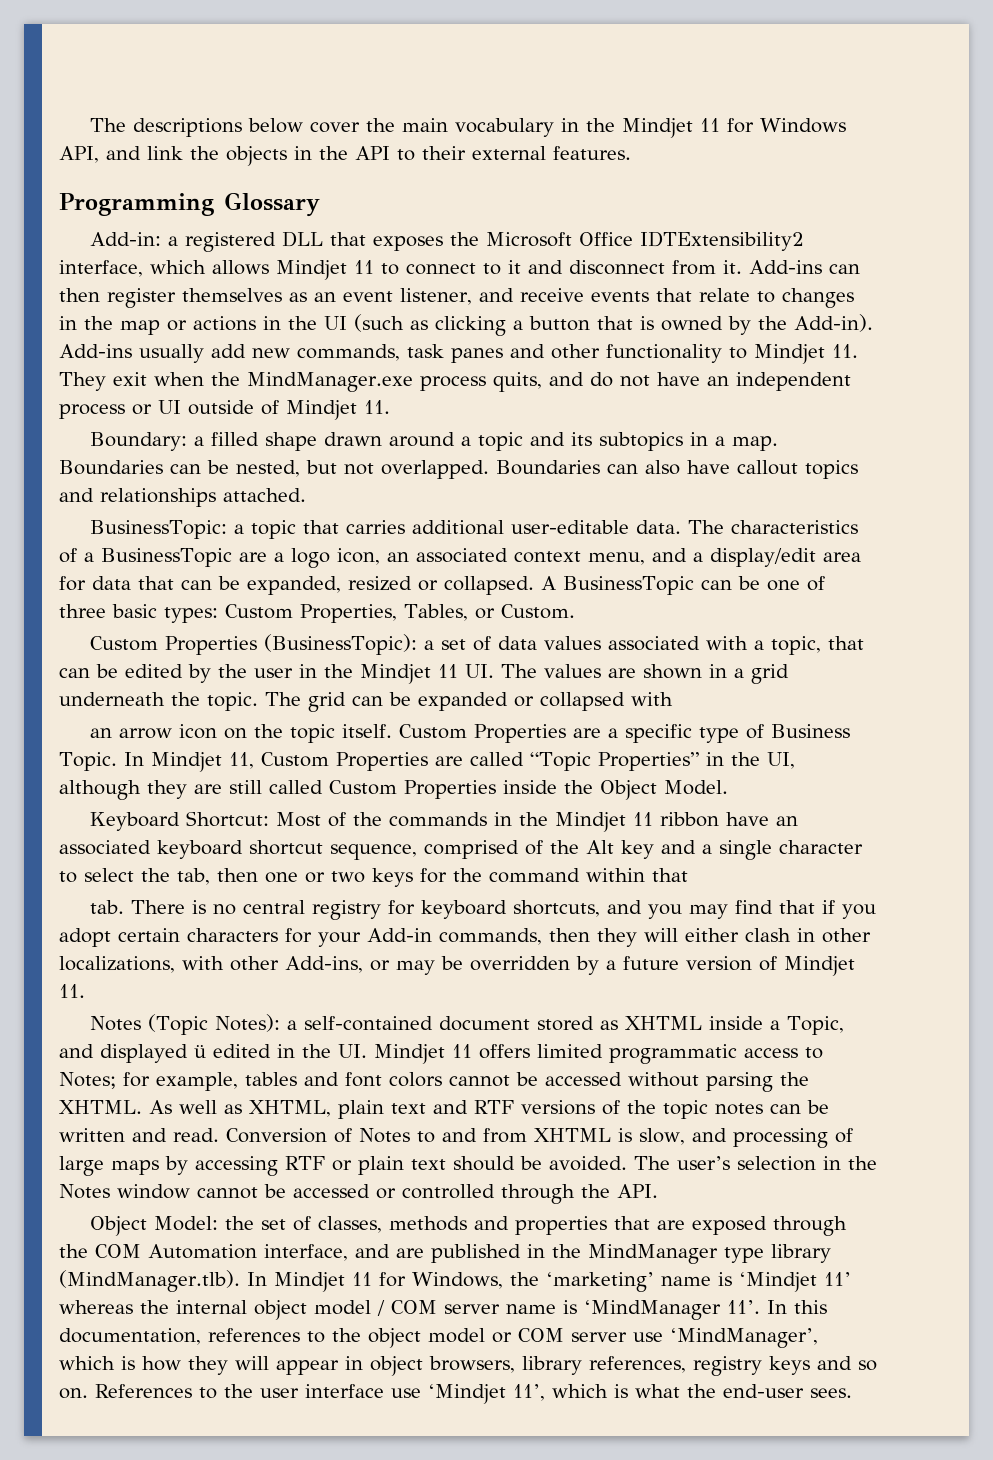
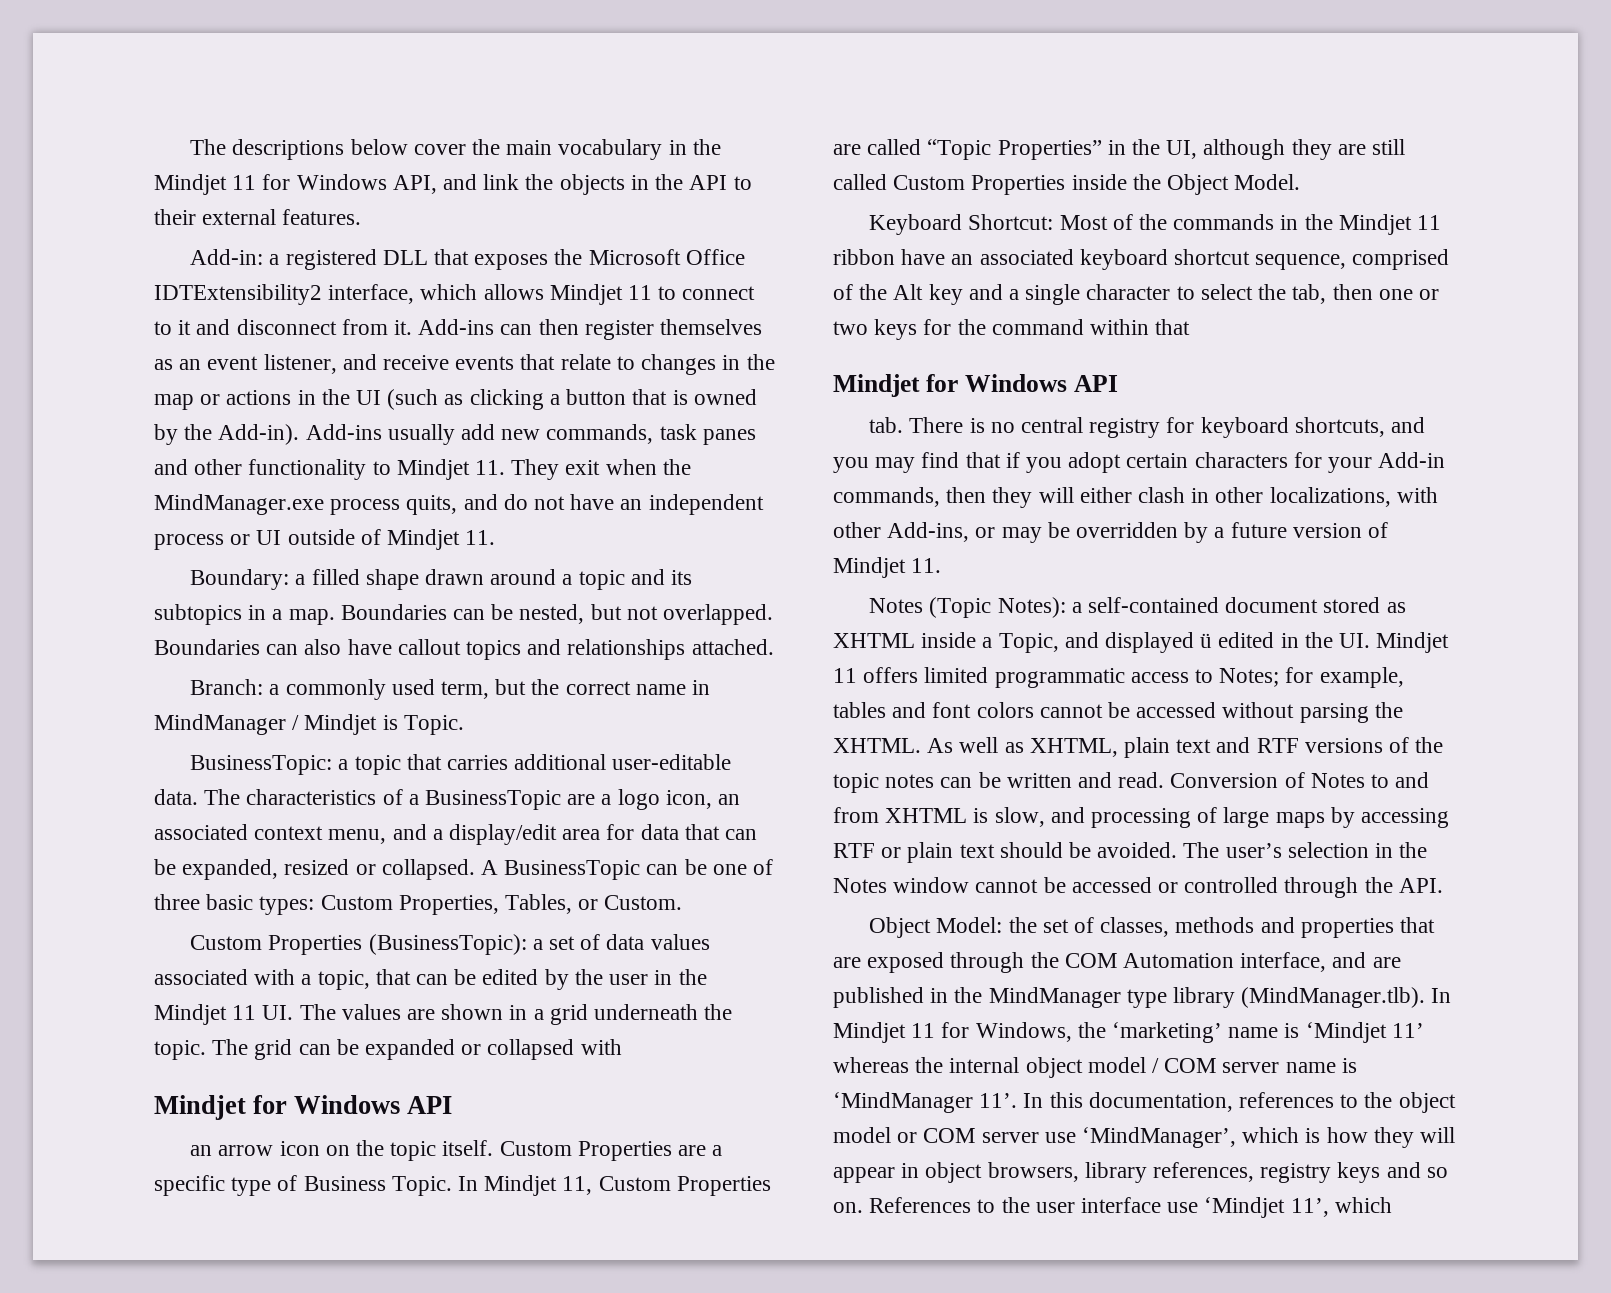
[59,192,320,217] // Programming Glossary -> (362, 217) none
(306, 495) none -> [190,679,711,700] [154,714,464,735] // Branch: a commonly used term, but the correct name in MindManager / Mindjet is Topic.
(673, 699) none -> [154,1095,453,1120] // Mindjet for Windows API
(688, 875) none -> [833,374,1118,397] // Mindjet for Windows API
[614,1384,852,1398] is what the end-user sees. -> (1392, 1205) none

